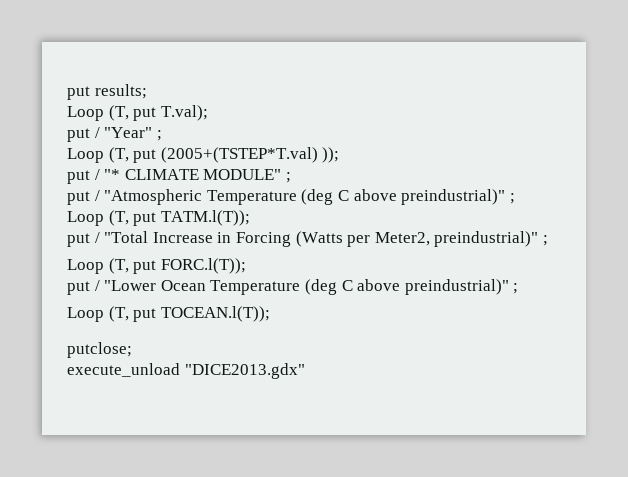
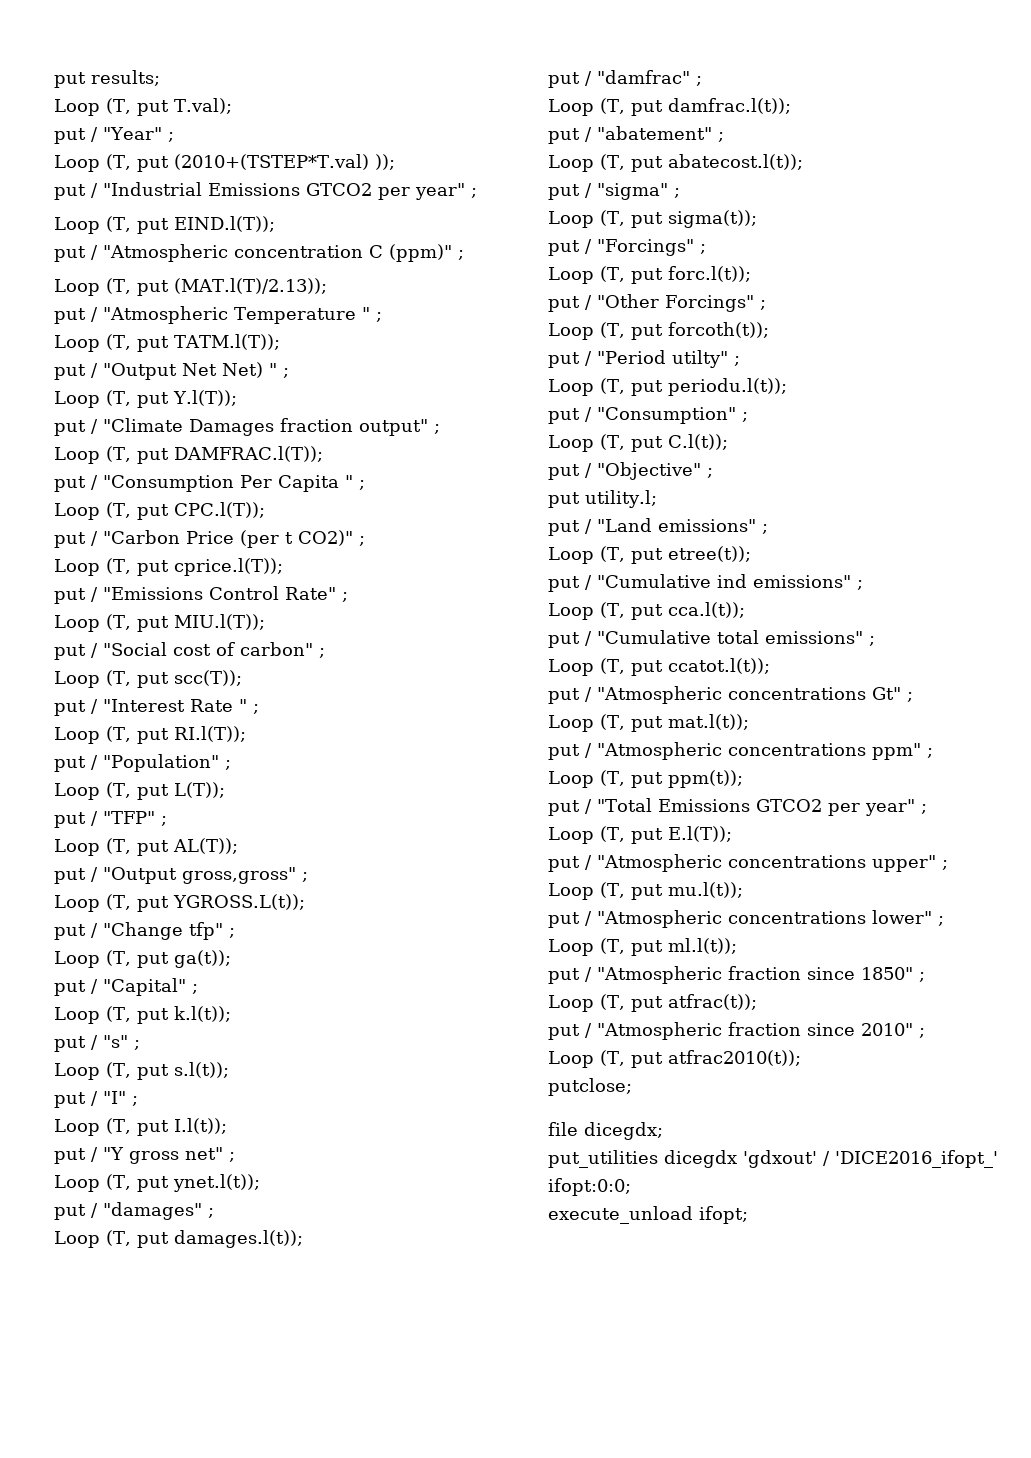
[160,147,318,163] (2005+(TSTEP*T.val) -> [173,154,369,170] (2010+(TSTEP*T.val)
[104,169,291,183] "* CLIMATE MODULE" ; -> [103,182,477,200] [54,216,275,234] [54,244,464,262] [54,278,327,296] "Industrial Emissions GTCO2 per year" ; // Loop (T, put EIND.l(T)); // put / "Atmospheric concentration C (ppm)" ; // Loop (T, put (MAT.l(T)/2.13));
[301,189,506,205] (deg C above preindustrial)" -> [361,307,370,320] "
[104,231,548,247] [67,258,246,274] [67,279,519,295] [67,306,270,322] [67,342,132,358] "Total Increase in Forcing (Watts per Meter2, preindustrial)" ; // Loop (T, put FORC.l(T)); // put / "Lower Ocean Temperature (deg C above preindustrial)" ; // Loop (T, put TOCEAN.l(T)); // putclose; -> [103,362,289,380] [54,390,237,408] [54,418,440,436] [54,446,323,464] [54,475,365,492] [54,502,265,520] [54,530,365,548] [54,558,283,576] [54,586,348,604] [54,614,265,632] [54,642,325,660] [54,670,242,688] [54,699,259,716] [54,726,246,744] [54,754,231,772] [54,782,225,800] [54,811,167,828] [54,838,238,856] [54,867,308,884] [54,894,305,912] [54,922,235,940] [54,950,231,968] [54,978,198,996] [54,1006,231,1024] [54,1035,140,1052] [54,1062,229,1080] [54,1091,138,1108] [54,1118,227,1136] [54,1147,235,1164] [54,1174,260,1192] [54,1202,214,1220] [54,1230,303,1248] [548,70,702,88] [548,98,791,116] [548,126,724,144] [548,154,803,172] [548,183,680,200] [548,210,757,228] [548,239,706,256] [548,266,751,284] [548,294,766,312] [548,322,769,340] [548,350,740,368] [548,378,787,396] [548,407,748,424] [548,434,728,452] [548,462,713,480] [548,490,657,508] [548,518,768,536] [548,546,751,564] [548,574,863,592] [548,602,745,620] [548,630,875,648] [548,658,770,676] [548,686,913,704] [548,714,749,732] [548,742,933,760] [548,770,743,788] [548,798,927,816] [548,826,732,844] [548,854,948,872] [548,882,743,900] [548,910,944,928] [548,938,737,956] [548,966,925,984] [548,994,757,1012] [548,1022,925,1040] [548,1050,801,1068] [548,1078,632,1096] [548,1122,663,1140] [548,1150,998,1168] [548,1178,631,1196] "Output Net Net) " ; // Loop (T, put Y.l(T)); // put / "Climate Damages fraction output" ; // Loop (T, put DAMFRAC.l(T)); // put / "Consumption Per Capita " ; // Loop (T, put CPC.l(T)); // put / "Carbon Price (per t CO2)" ; // Loop (T, put cprice.l(T)); // put / "Emissions Control Rate" ; // Loop (T, put MIU.l(T)); // put / "Social cost of carbon" ; // Loop (T, put scc(T)); // put / "Interest Rate " ; // Loop (T, put RI.l(T)); // put / "Population" ; // Loop (T, put L(T)); // put / "TFP" ; // Loop (T, put AL(T)); // put / "Output gross,gross" ; // Loop (T, put YGROSS.L(t)); // put / "Change tfp" ; // Loop (T, put ga(t)); // put / "Capital" ; // Loop (T, put k.l(t)); // put / "s" ; // Loop (T, put s.l(t)); // put / "I" ; // Loop (T, put I.l(t)); // put / "Y gross net" ; // Loop (T, put ynet.l(t)); // put / "damages" ; // Loop (T, put damages.l(t)); // put / "damfrac" ; // Loop (T, put damfrac.l(t)); // put / "abatement" ; // Loop (T, put abatecost.l(t)); // put / "sigma" ; // Loop (T, put sigma(t)); // put / "Forcings" ; // Loop (T, put forc.l(t)); // put / "Other Forcings" ; // Loop (T, put forcoth(t)); // put / "Period utilty" ; // Loop (T, put periodu.l(t)); // put / "Consumption" ; // Loop (T, put C.l(t)); // put / "Objective" ; // put utility.l; // put / "Land emissions" ; // Loop (T, put etree(t)); // put / "Cumulative ind emissions" ; // Loop (T, put cca.l(t)); // put / "Cumulative total emissions" ; // Loop (T, put ccatot.l(t)); // put / "Atmospheric concentrations Gt" ; // Loop (T, put mat.l(t)); // put / "Atmospheric concentrations ppm" ; // Loop (T, put ppm(t)); // put / "Total Emissions GTCO2 per year" ; // Loop (T, put E.l(T)); // put / "Atmospheric concentrations upper" ; // Loop (T, put mu.l(t)); // put / "Atmospheric concentrations lower" ; // Loop (T, put ml.l(t)); // put / "Atmospheric fraction since 1850" ; // Loop (T, put atfrac(t)); // put / "Atmospheric fraction since 2010" ; // Loop (T, put atfrac2010(t)); // putclose; // file dicegdx; // put_utilities dicegdx 'gdxout' / 'DICE2016_ifopt_' ifopt:0:0;
[184,363,305,379] "DICE2013.gdx" -> [699,1206,748,1224] ifopt;

